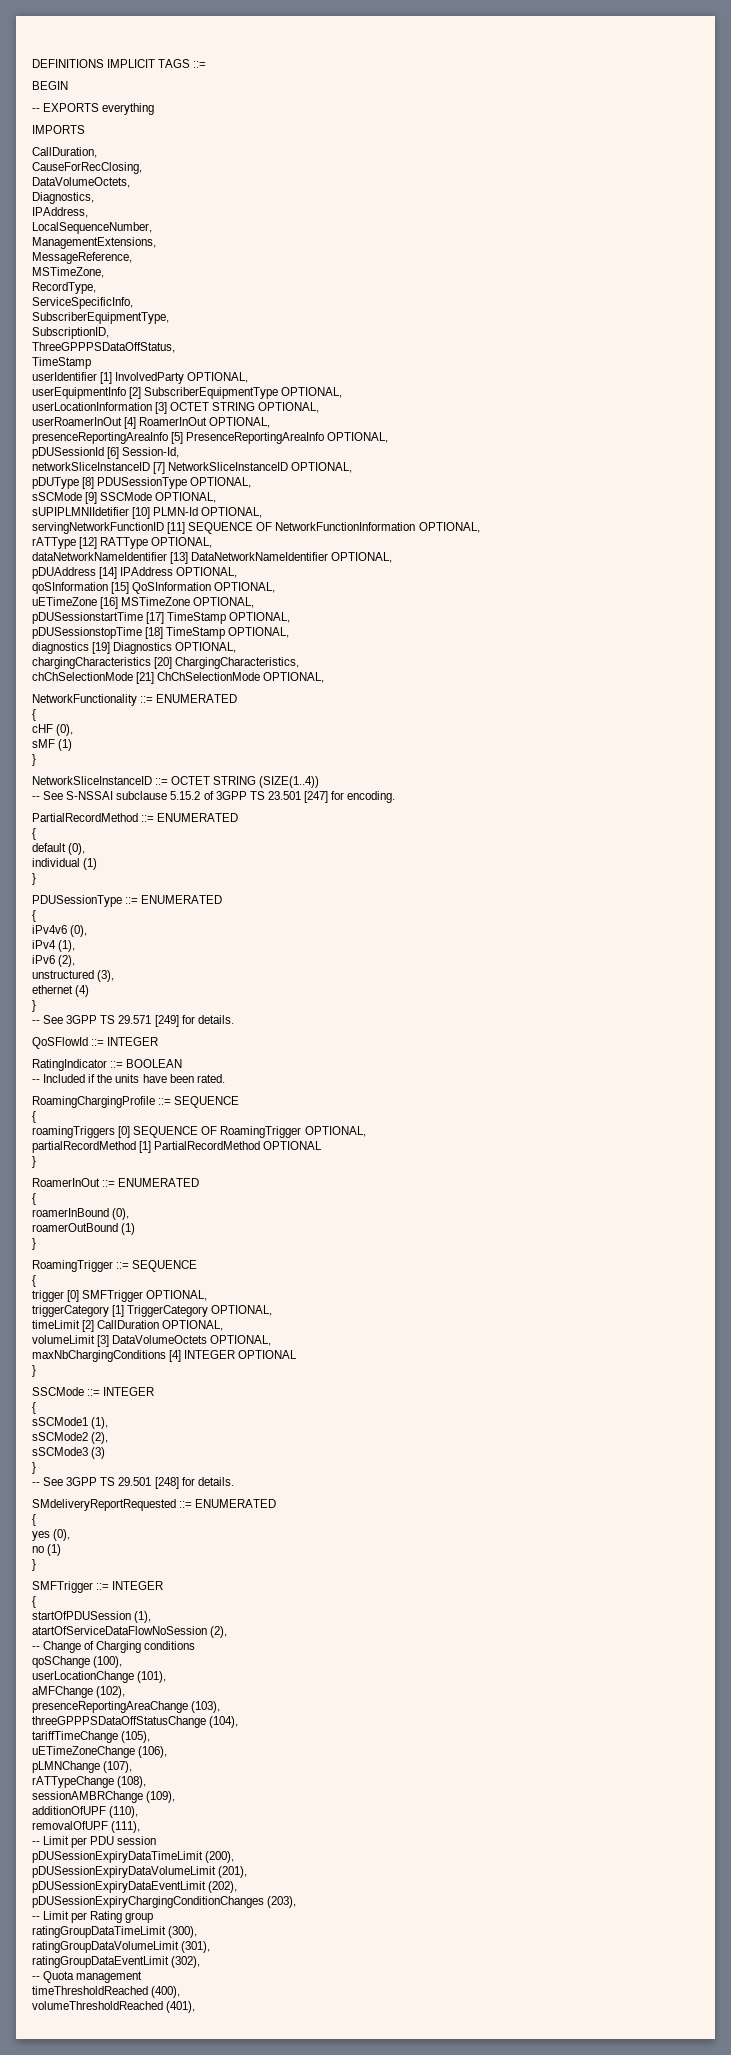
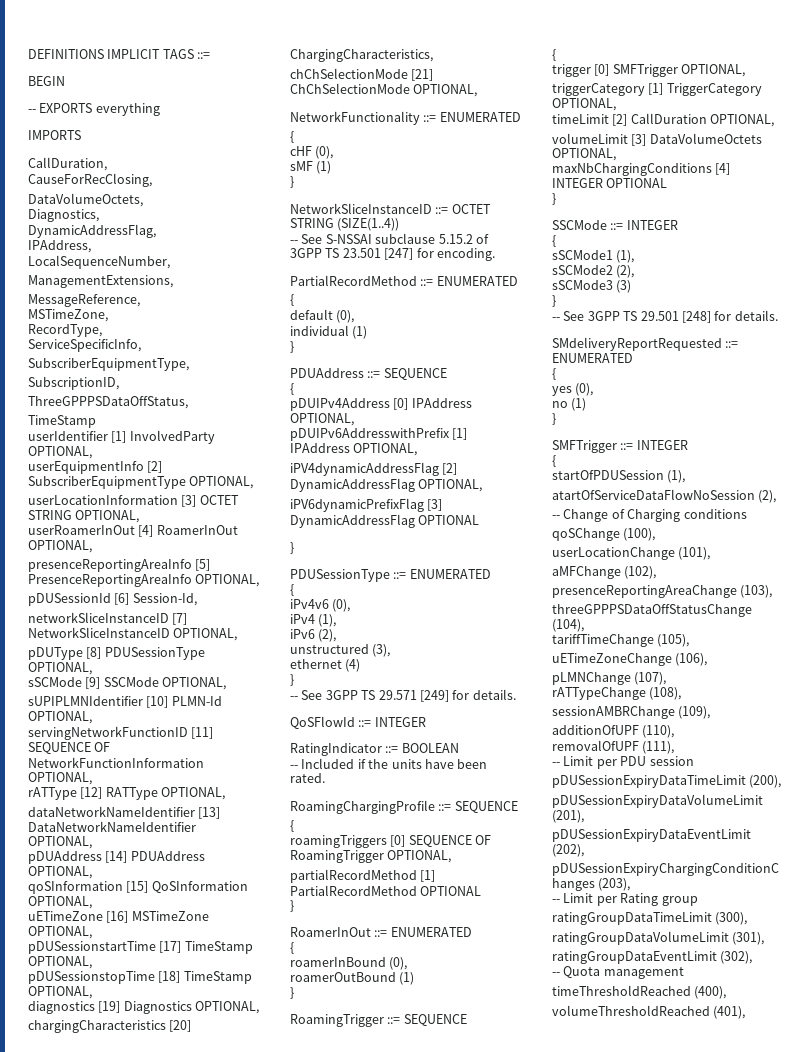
(94, 198) none -> [28,224,156,238] // DynamicAddressFlag,
[32,507,129,516] sUPIPLMNIIdetifier -> [28,696,143,706] sUPIPLMNIdentifier
[120,567,174,576] IPAddress -> [130,851,205,861] PDUAddress
(36, 879) none -> [290,368,447,380] [290,383,294,395] [290,398,472,411] [290,413,354,426] [290,428,468,441] [290,443,418,456] [290,462,458,476] [290,478,483,492] [290,498,443,512] [290,514,480,528] [290,542,294,554] // PDUAddress ::= SEQUENCE // { // pDUIPv4Address [0] IPAddress OPTIONAL, // pDUIPv6AddresswithPrefix [1] IPAddress OPTIONAL, // iPV4dynamicAddressFlag [2] DynamicAddressFlag OPTIONAL, // iPV6dynamicPrefixFlag [3] DynamicAddressFlag OPTIONAL // }

